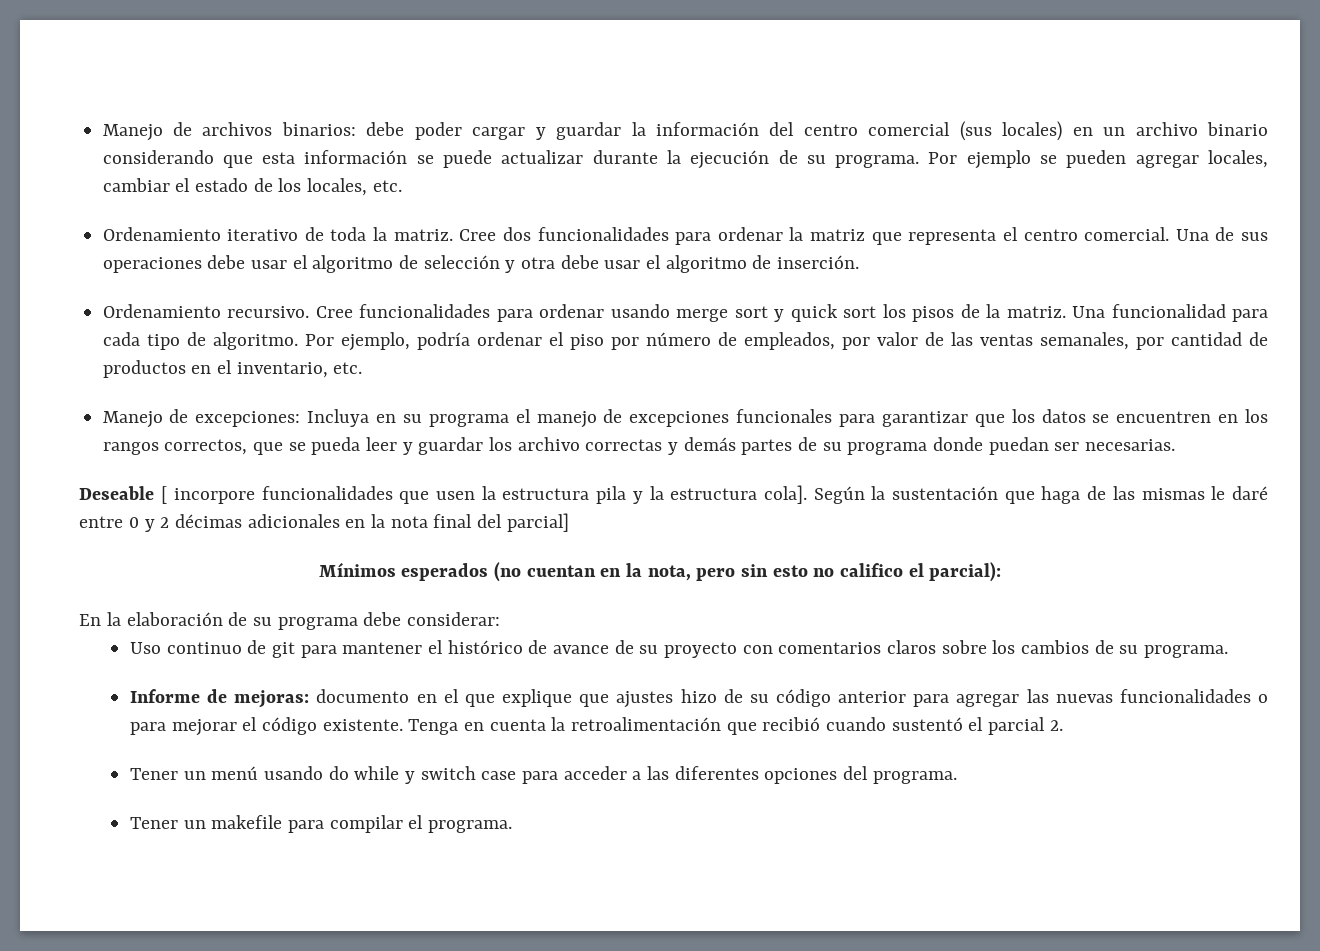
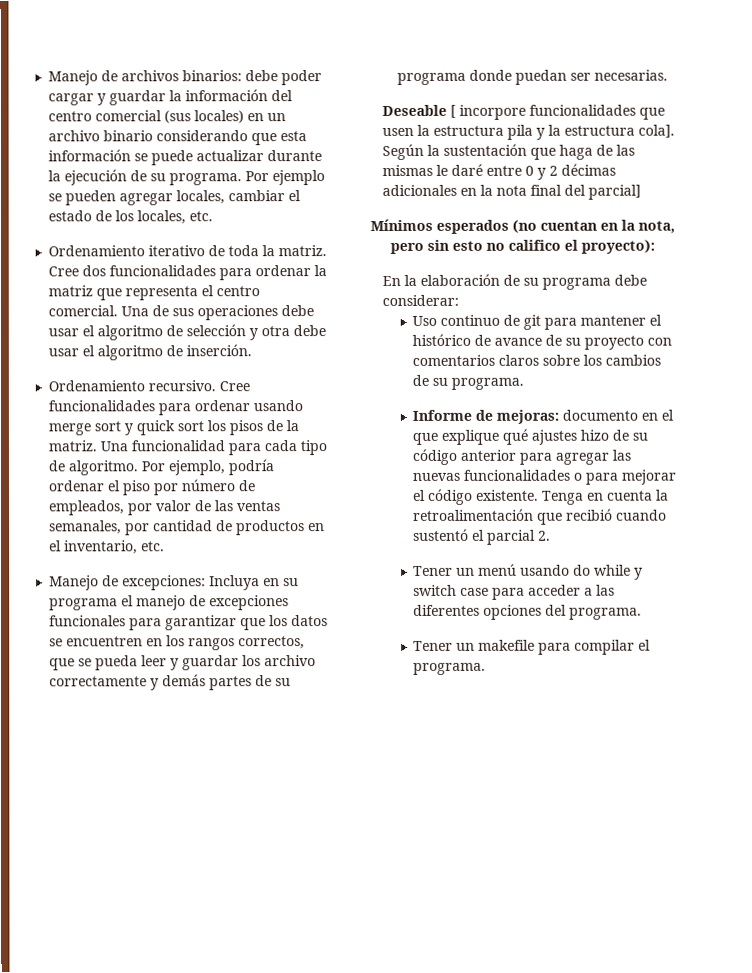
[585,439,663,451] correctas -> [48,676,147,687] correctamente
[929,562,1002,582] parcial): -> [580,239,655,254] proyecto):
[579,694,610,707] que -> [502,428,529,445] qué

